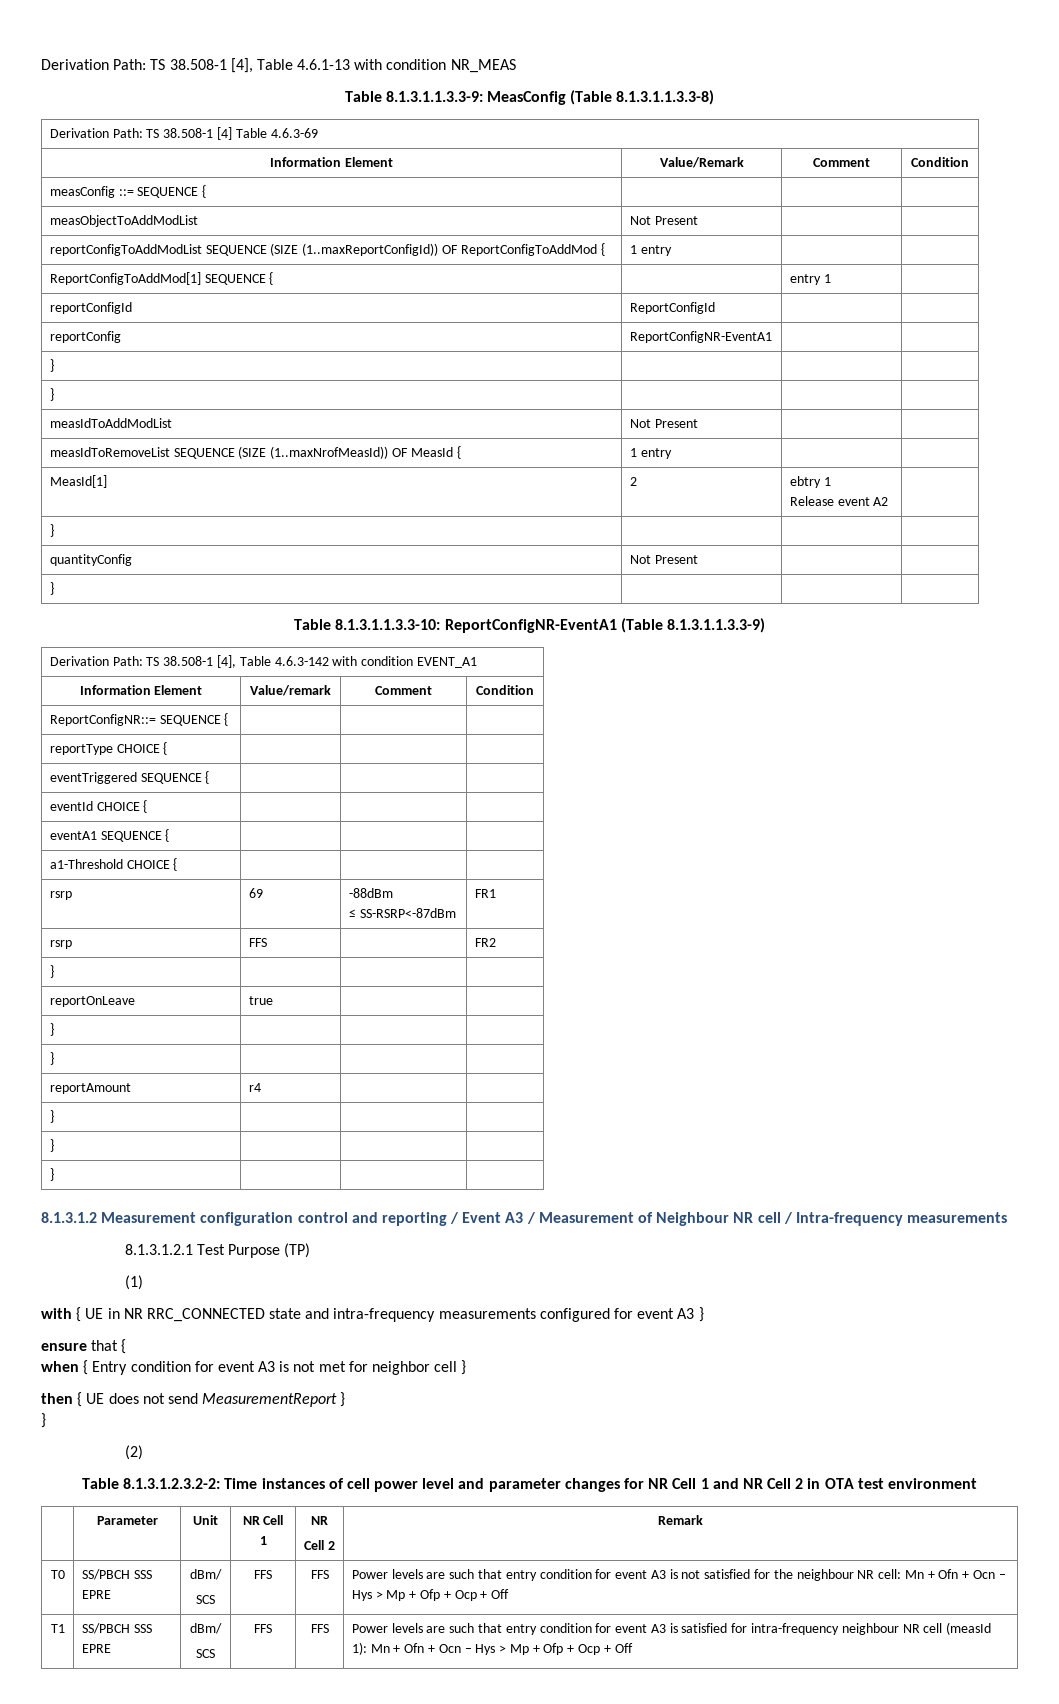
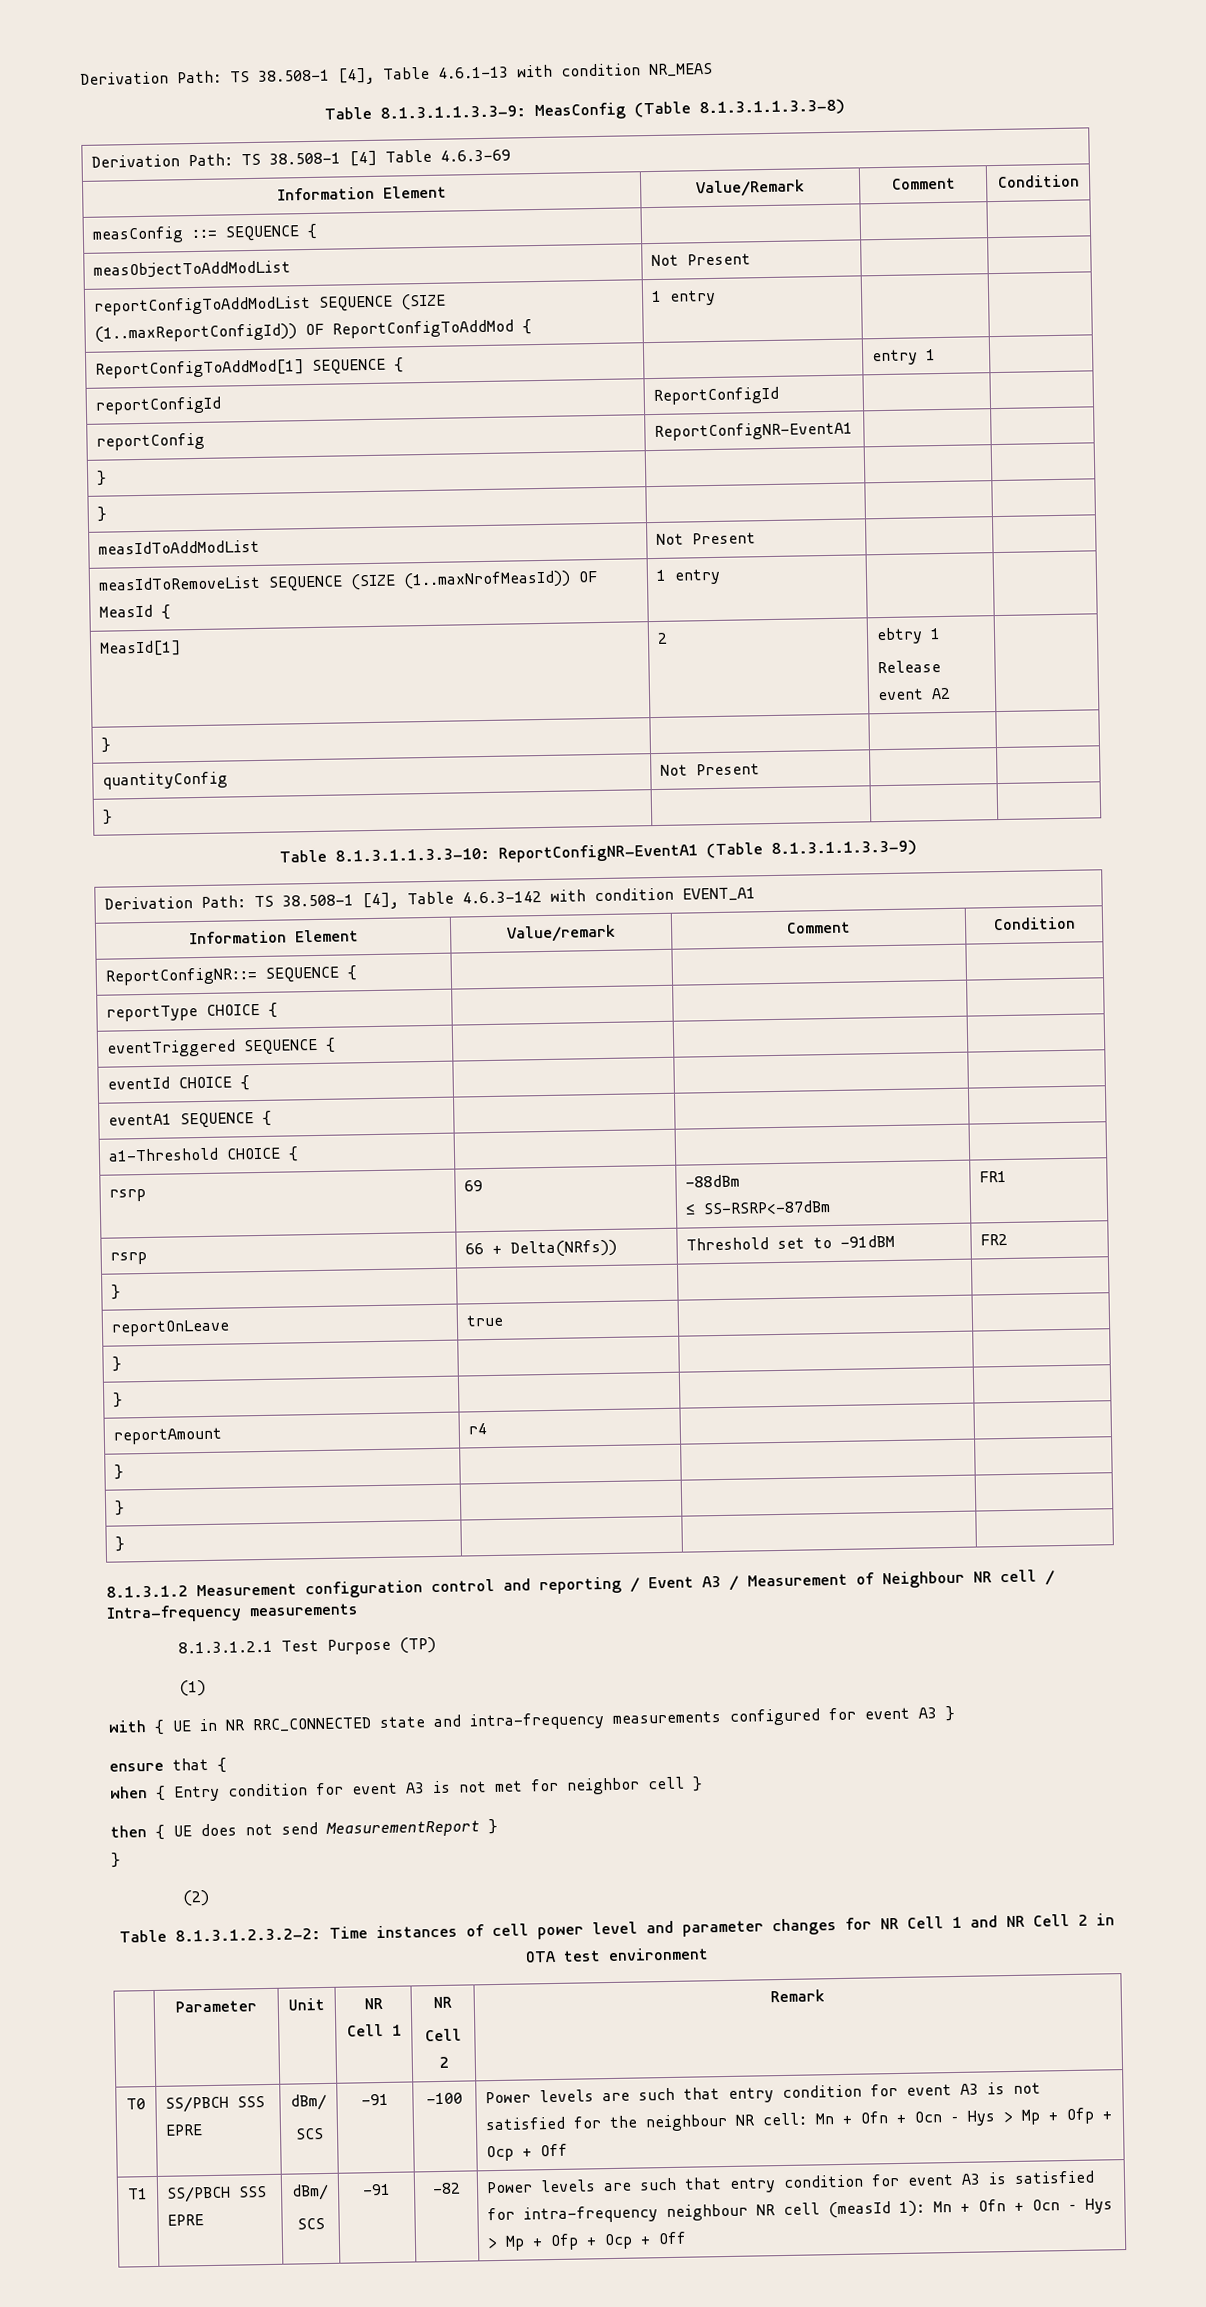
[248,938,267,947] FFS | -> [465,1239,618,1258] [686,1234,896,1251] 66 + Delta(NRfs)) | Threshold set to -91dBM
[254,1570,272,1579] [310,1570,329,1579] FFS | FFS -> [361,2093,389,2106] [426,2092,463,2105] -91 | -100
[254,1624,272,1633] [310,1624,329,1633] FFS | FFS -> [362,2183,391,2196] [431,2182,461,2195] -91 | -82

